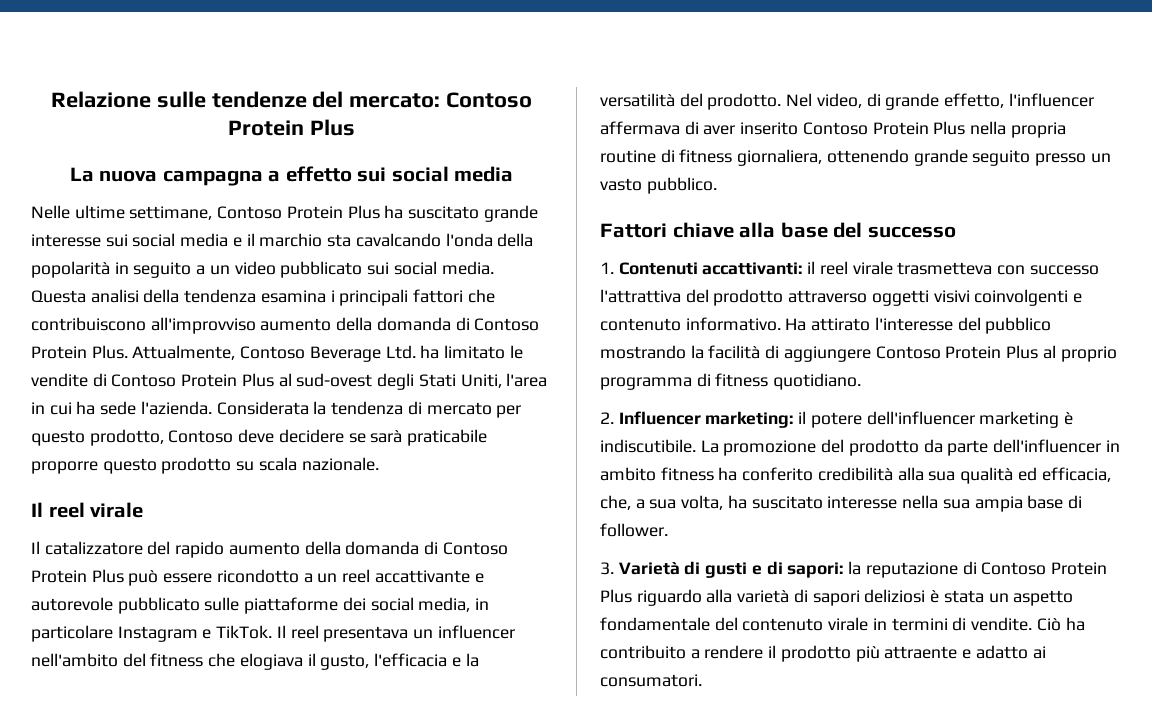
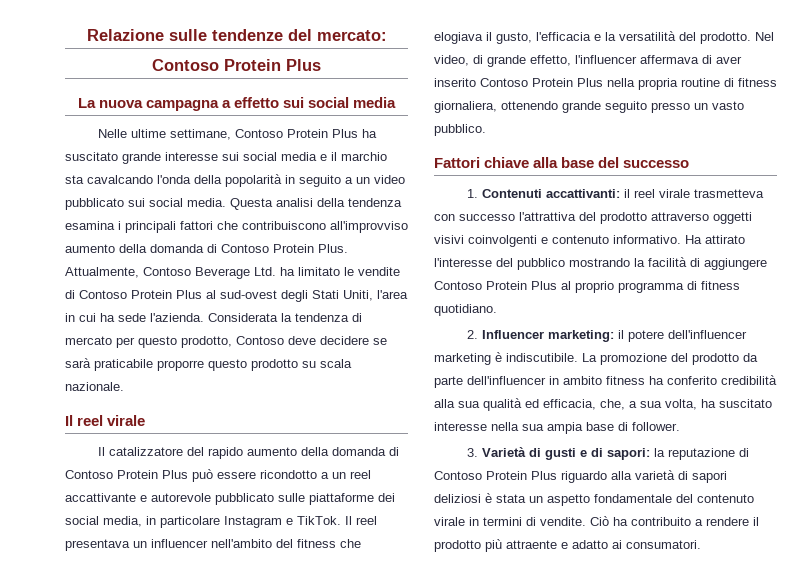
(441, 100) none -> (387, 35) //

